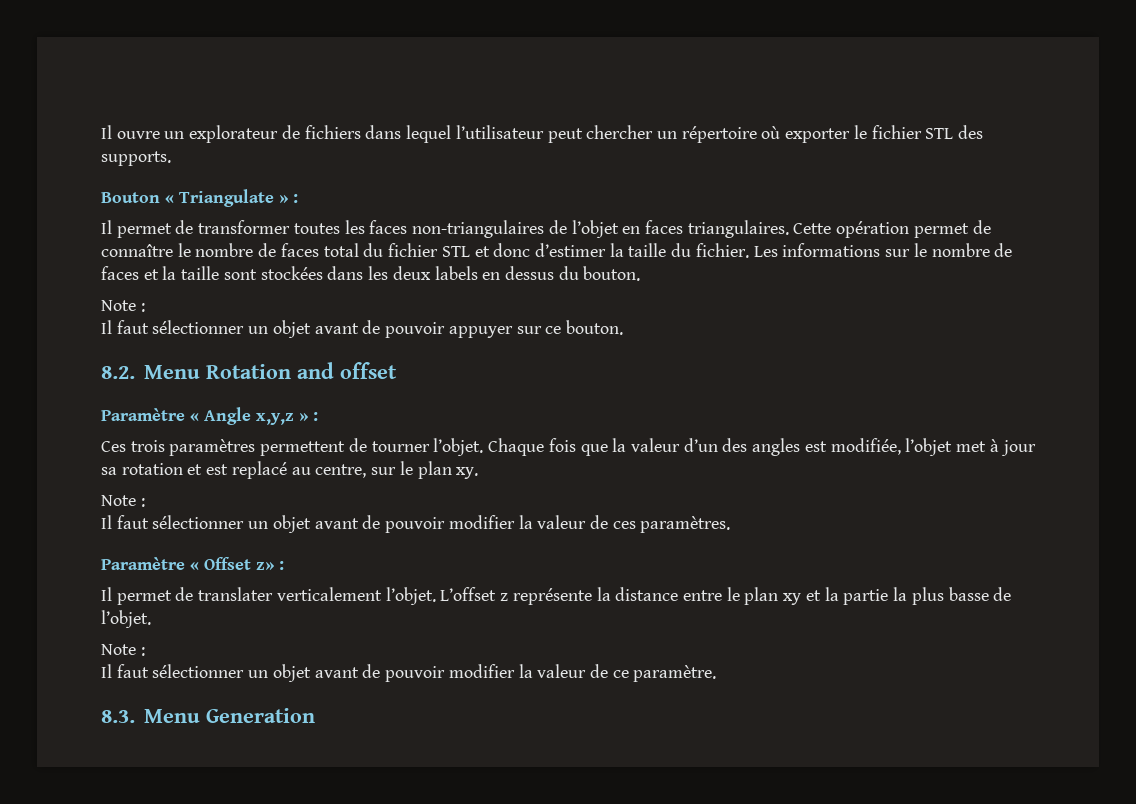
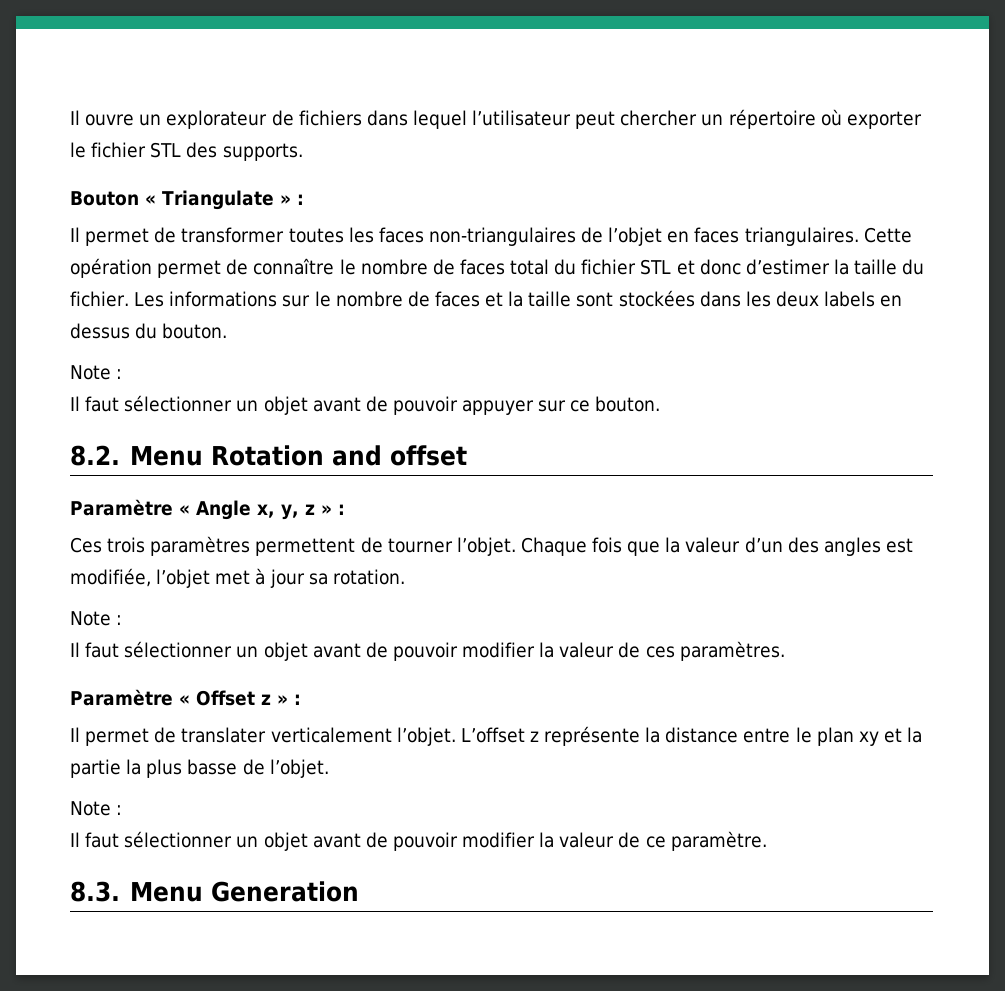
[256,413,294,425] x,y,z -> [257,504,315,520] x, y, z
[121,461,479,479] rotation et est replacé au centre, sur le plan xy. -> [332,569,405,585] rotation.
[256,562,274,570] z» -> [261,694,288,705] z »

